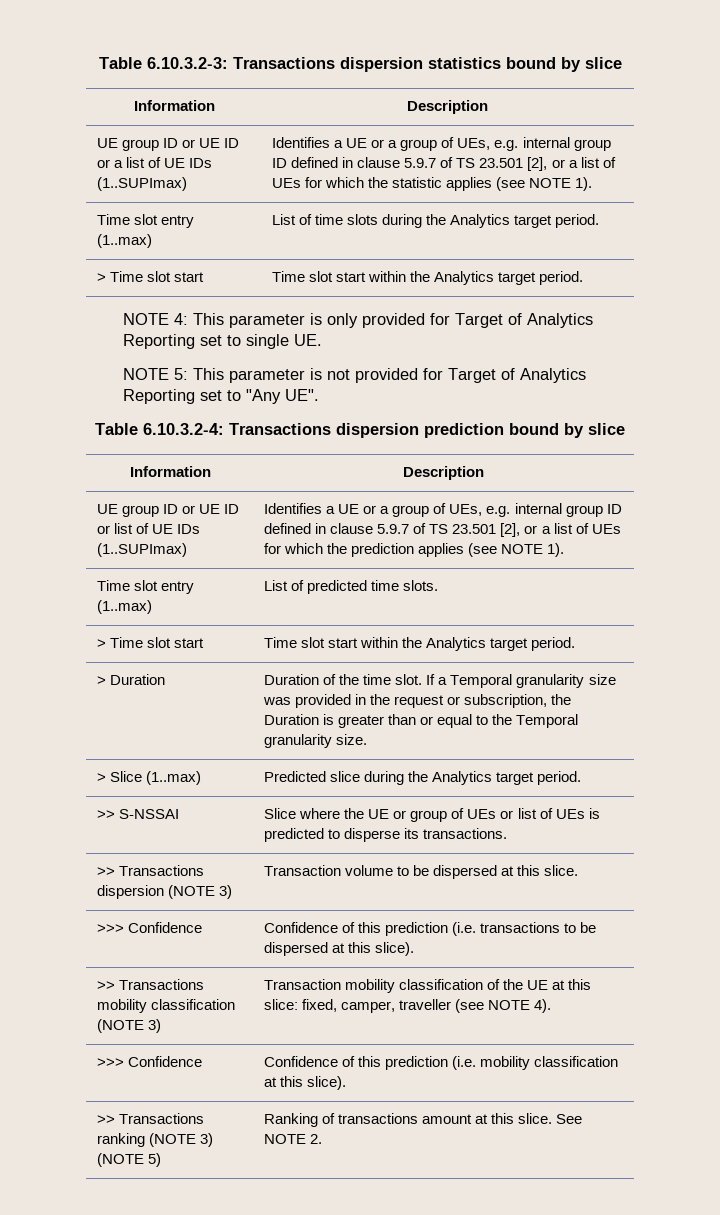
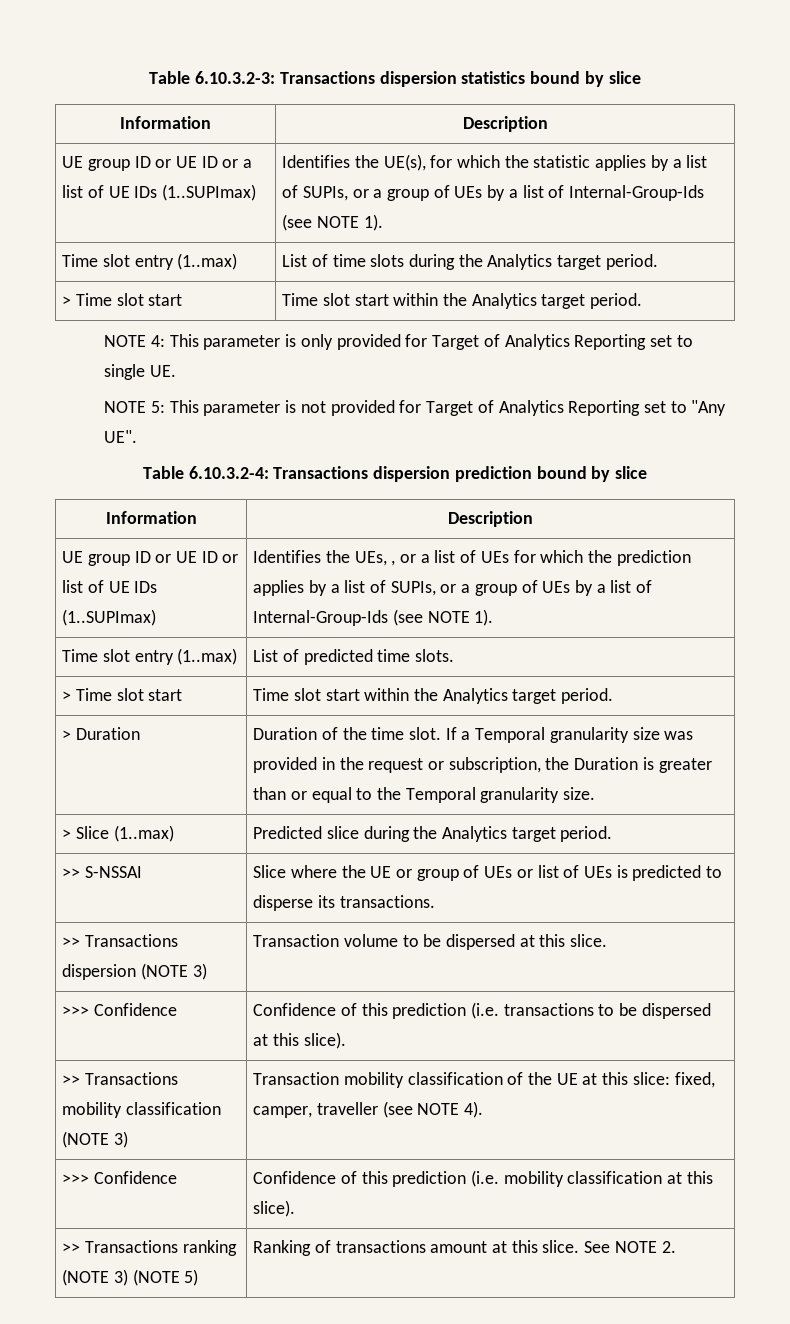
[334,137,611,151] [272,157,616,171] [272,178,302,188] a UE or a group of UEs, e.g. internal group ID defined in clause 5.9.7 of TS 23.501 [2], or a list of UEs -> [354,154,426,171] the UE(s),
(493, 184) none -> [650,155,708,171] [282,185,705,201] by a list of SUPIs, or a group of UEs by a list of Internal-Group-Ids
[326,503,622,517] [264,523,521,537] a UE or a group of UEs, e.g. internal group ID defined in clause 5.9.7 of TS 23.501 [2], -> [325,550,396,566] the UEs, ,
(465, 550) none -> [308,580,653,596] [253,610,389,626] by a list of SUPIs, or a group of UEs by a list of Internal-Group-Ids

